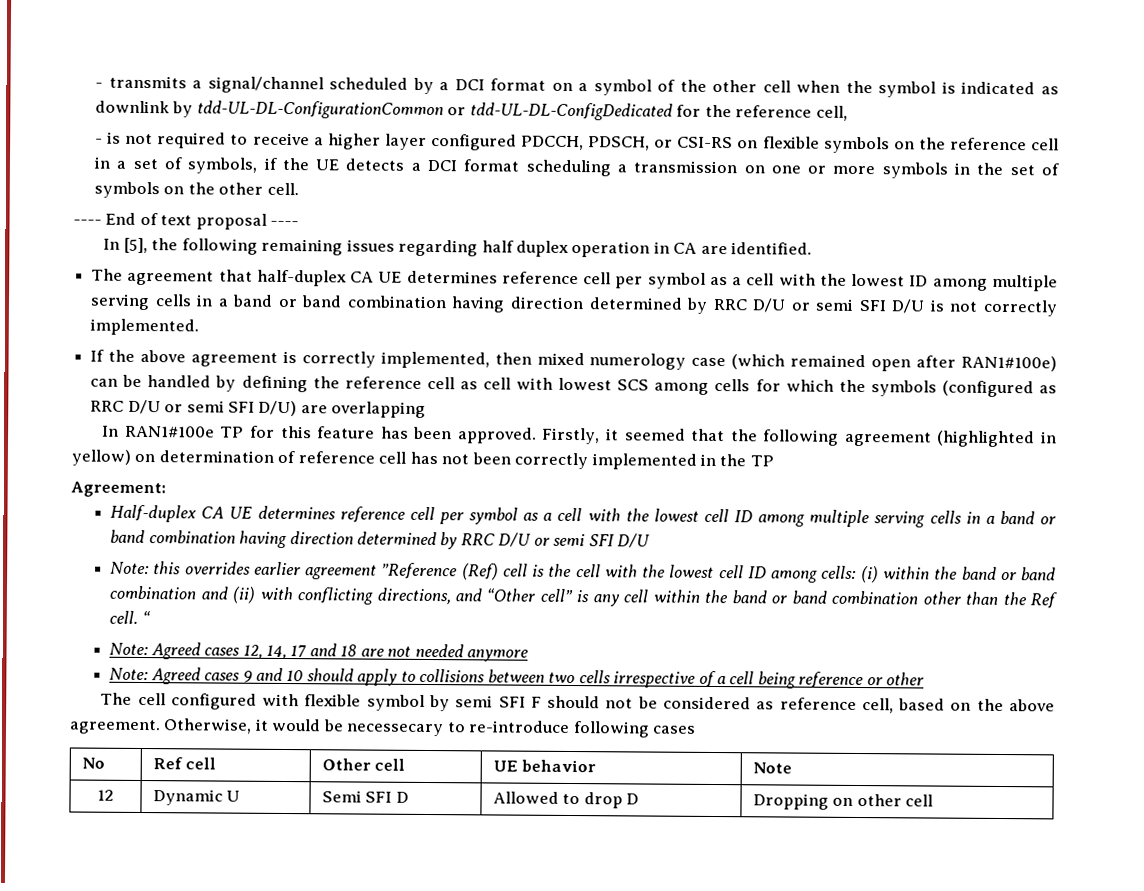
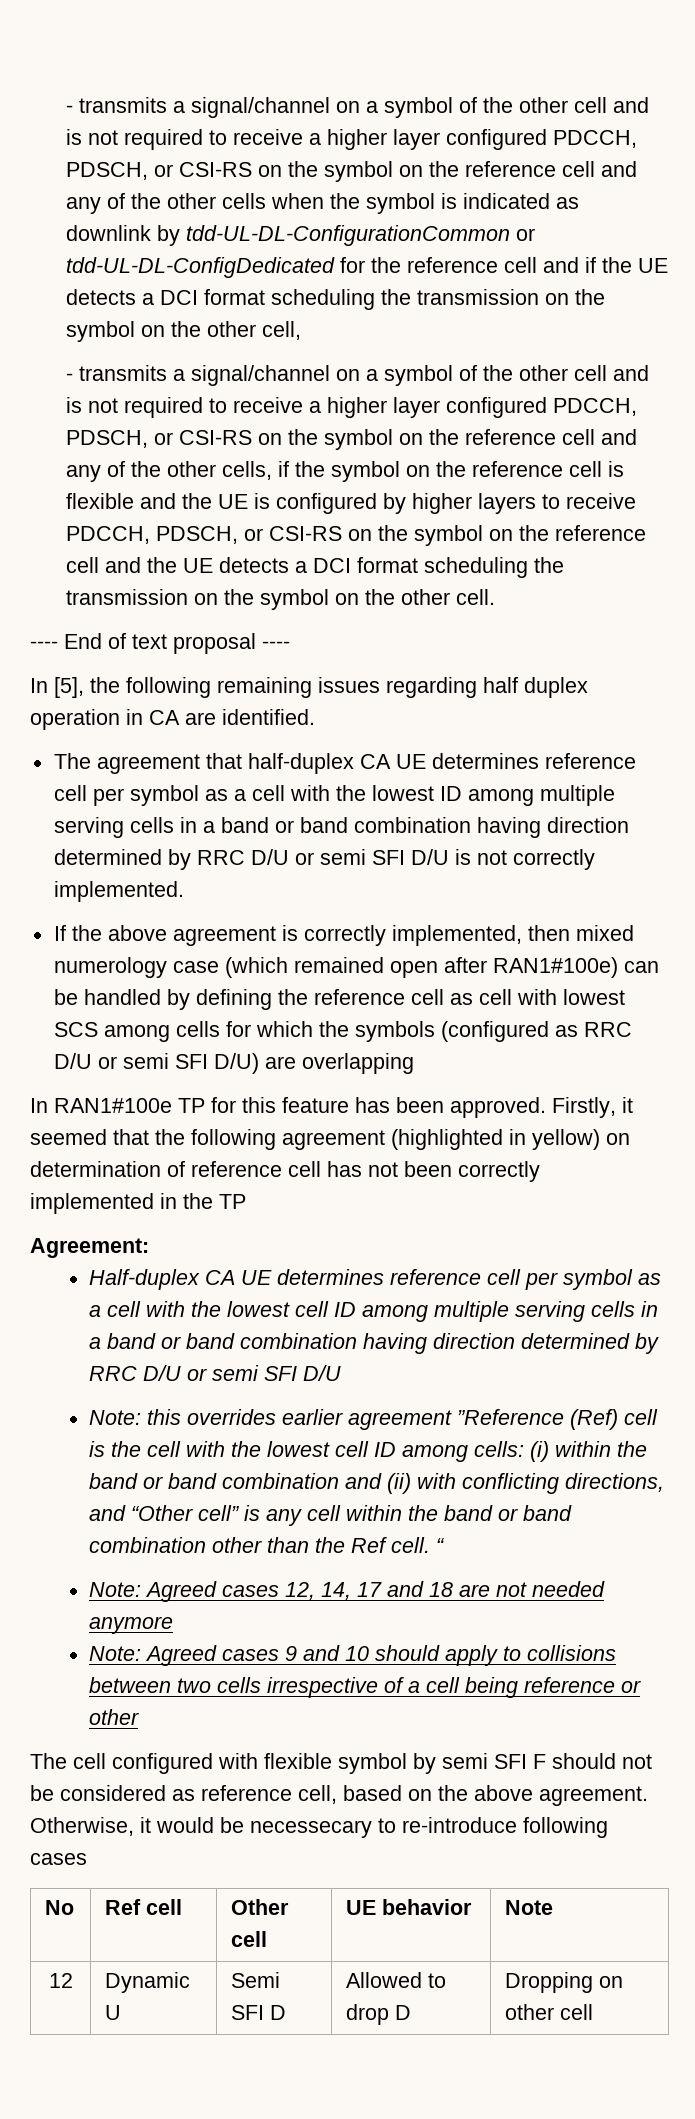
[95,75,791,96] - transmits a signal/channel scheduled by a DCI format on a symbol of the other cell -> [65,97,649,118] [65,129,637,150] [65,161,637,182] [65,193,266,214] - transmits a signal/channel on a symbol of the other cell and is not required to receive a higher layer configured PDCCH, PDSCH, or CSI-RS on the symbol on the reference cell and any of the other cells
[815,105,848,121] [95,138,104,144] cell, // - -> [503,257,668,273] [65,289,605,310] [65,321,301,342] [65,365,649,386] cell and if the UE detects a DCI format scheduling the transmission on the symbol on the other cell, // - transmits a signal/channel on a symbol of the other cell and
[762,136,1060,154] [94,156,1059,179] [94,181,161,199] flexible symbols on the reference cell in a set of symbols, if the UE detects a DCI format scheduling a transmission on one or more symbols in the set of symbols -> [287,429,637,450] [65,461,624,482] [65,493,636,514] [65,525,646,546] [65,557,564,578] [65,589,329,610] the symbol on the reference cell and any of the other cells, if the symbol on the reference cell is flexible and the UE is configured by higher layers to receive PDCCH, PDSCH, or CSI-RS on the symbol on the reference cell and the UE detects a DCI format scheduling the transmission on the symbol

